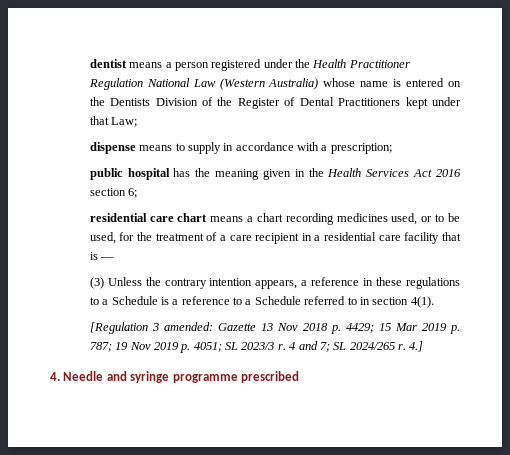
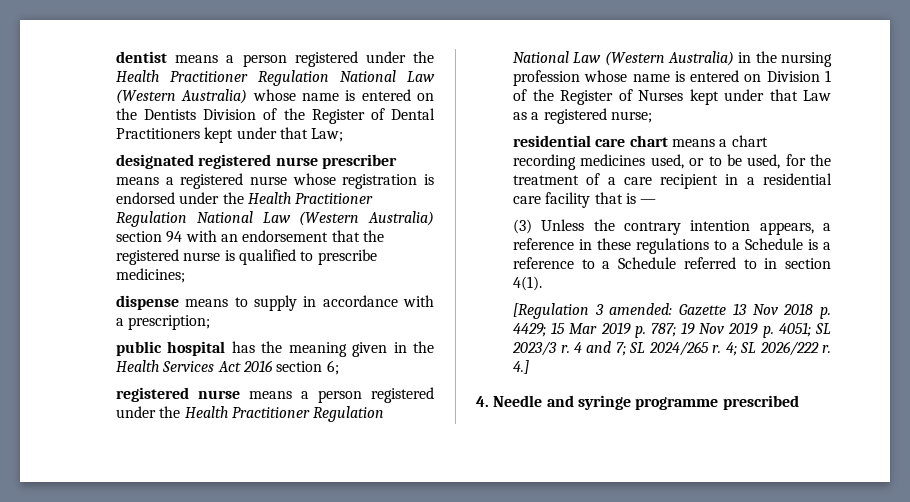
(138, 122) none -> [116,154,398,169] [116,173,434,189] [116,192,374,204] [116,211,435,227] [116,230,384,243] [116,249,377,265] [116,268,186,283] // designated registered nurse prescriber means a registered nurse whose registration is endorsed under the Health Practitioner Regulation National Law (Western Australia) section 94 with an endorsement that the registered nurse is qualified to prescribe medicines;
(138, 193) none -> [116,387,434,403] [116,406,385,422] [513,51,833,67] [513,70,831,86] [513,89,831,105] [513,108,653,124] // registered nurse means a person registered under the Health Practitioner Regulation National Law (Western Australia) in the nursing profession whose name is entered on Division 1 of the Register of Nurses kept under that Law as a registered nurse;
(407, 347) none -> [725,341,831,356] 4; SL 2026/222 r.

